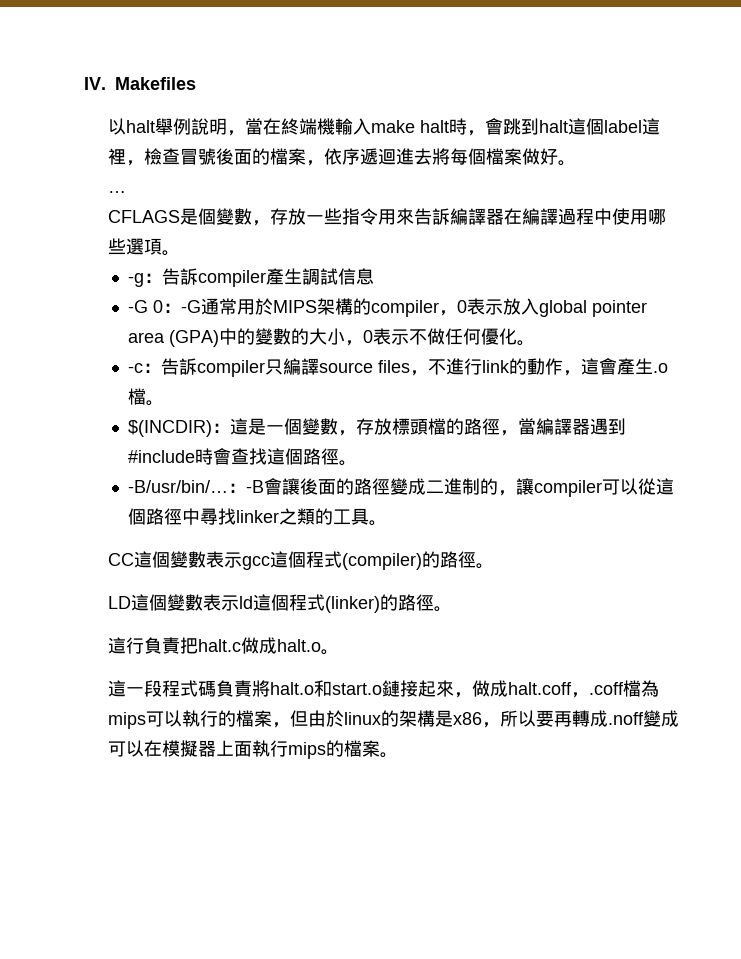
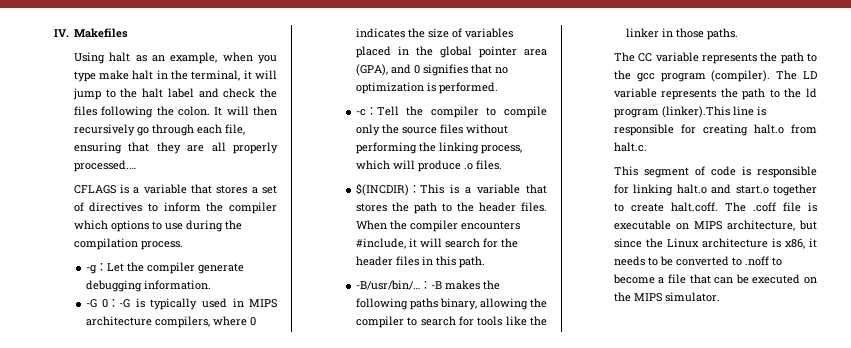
[108,118,661,136] [108,148,577,166] [108,191,127,193] [108,208,667,226] [108,238,181,256] [128,268,375,287] [128,298,648,317] [128,328,536,347] [128,358,669,377] [128,388,165,406] [128,418,627,437] [128,448,358,466] [128,478,675,497] [128,508,388,526] [108,551,495,570] [108,594,453,613] [108,637,340,655] [108,680,660,698] [108,710,680,729] [108,740,399,759] 以halt舉例說明，當在終端機輸入make halt時，會跳到halt這個label這裡，檢查冒號後面的檔案，依序遞迴進去將每個檔案做好。 // … // CFLAGS是個變數，存放一些指令用來告訴編譯器在編譯過程中使用哪些選項。 // -g：告訴compiler產生調試信息 // -G 0：-G通常用於MIPS架構的compiler，0表示放入global pointer area (GPA)中的變數的大小，0表示不做任何優化。 // -c：告訴compiler只編譯source files，不進行link的動作，這會產生.o檔。 // $(INCDIR)：這是一個變數，存放標頭檔的路徑，當編譯器遇到#include時會查找這個路徑。 // -B/usr/bin/…：-B會讓後面的路徑變成二進制的，讓compiler可以從這個路徑中尋找linker之類的工具。 // CC這個變數表示gcc這個程式(compiler)的路徑。 // LD這個變數表示ld這個程式(linker)的路徑。 // 這行負責把halt.c做成halt.o。 // 這一段程式碼負責將halt.o和start.o鏈接起來，做成halt.coff，.coff檔為mips可以執行的檔案，但由於linux的架構是x86，所以要再轉成.noff變成可以在模擬器上面執行mips的檔案。 -> [73,52,277,64] [73,70,277,82] [72,88,277,100] [73,106,277,118] [73,124,245,136] [73,142,278,154] [73,160,136,172] [73,184,277,194] [73,202,277,214] [73,220,242,232] [73,238,183,250] [85,262,244,274] [85,280,211,292] [85,298,277,310] [85,316,256,328] [355,28,513,38] [355,46,547,58] [355,64,508,76] [355,82,498,94] [355,106,547,118] [355,124,508,136] [355,142,522,154] [355,160,502,172] [355,183,547,196] [355,202,547,214] [355,220,520,232] [355,238,518,249] [355,256,485,268] [355,280,500,290] [355,298,547,310] [355,316,547,328] [625,28,738,40] [613,52,817,64] [613,70,817,82] [613,88,817,100] [613,106,766,118] [613,124,817,136] [613,142,647,152] [613,166,817,178] [613,184,817,196] [613,202,817,212] [613,220,817,231] [613,238,817,249] [613,256,782,266] [612,274,817,284] [613,292,720,302] Using halt as an example, when you type make halt in the terminal, it will jump to the halt label and check the files following the colon. It will then recursively go through each file, ensuring that they are all properly processed.… // CFLAGS is a variable that stores a set of directives to inform the compiler which options to use during the compilation process. // -g：Let the compiler generate debugging information. // -G 0：-G is typically used in MIPS architecture compilers, where 0 indicates the size of variables placed in the global pointer area (GPA), and 0 signifies that no optimization is performed. // -c：Tell the compiler to compile only the source files without performing the linking process, which will produce .o files. // $(INCDIR)：This is a variable that stores the path to the header files. When the compiler encounters #include, it will search for the header files in this path. // -B/usr/bin/…：-B makes the following paths binary, allowing the compiler to search for tools like the linker in those paths. // The CC variable represents the path to the gcc program (compiler). The LD variable represents the path to the ld program (linker).This line is responsible for creating halt.o from halt.c. // This segment of code is responsible for linking halt.o and start.o together to create halt.coff. The .coff file is executable on MIPS architecture, but since the Linux architecture is x86, it needs to be converted to .noff to become a file that can be executed on the MIPS simulator.

